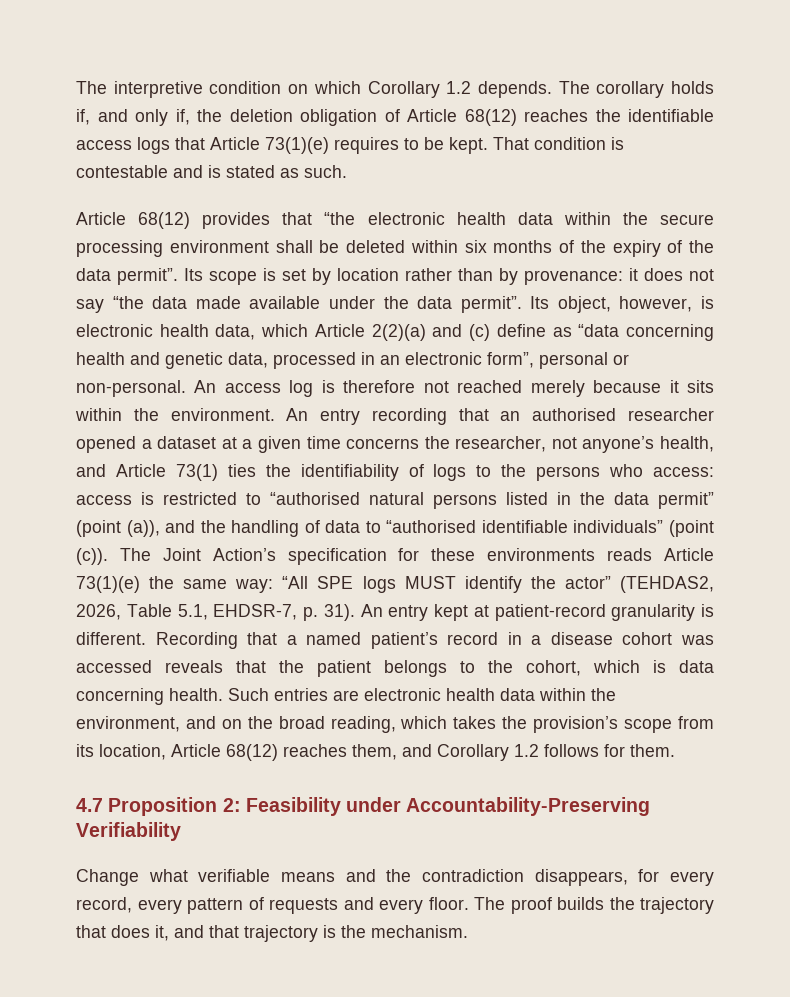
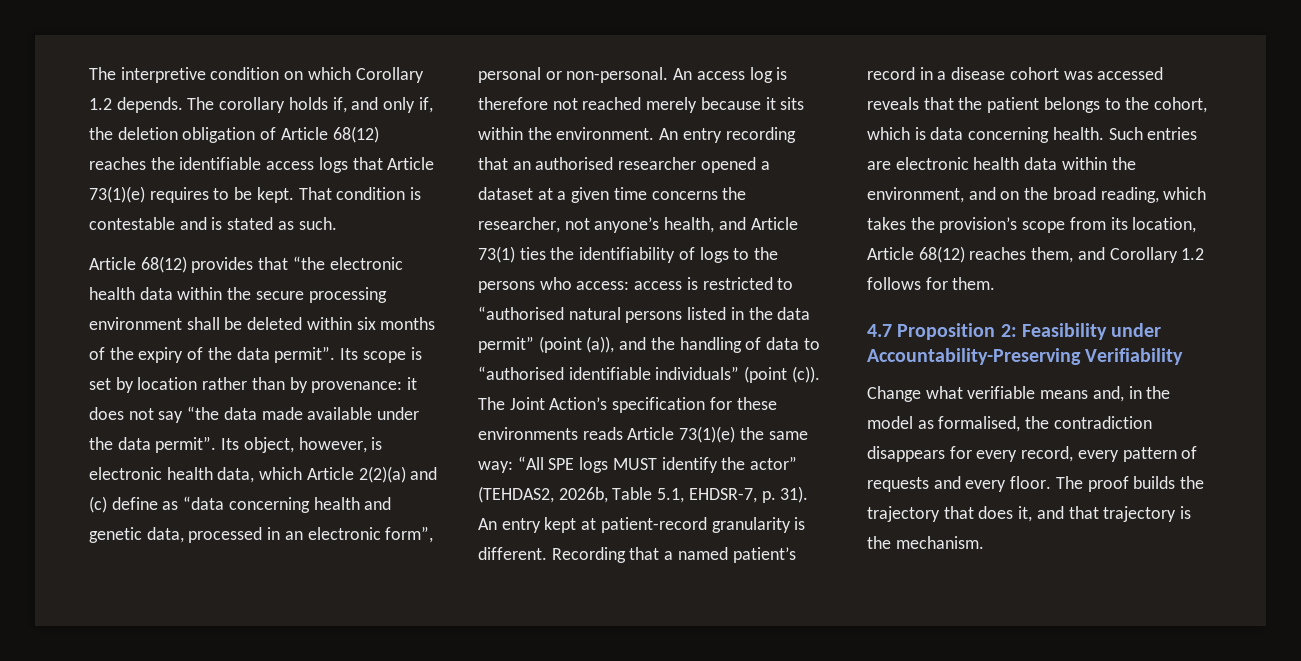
[76,604,121,620] 2026, -> [558,487,608,503] 2026b,
[345,869,376,882] and -> [1092,386,1171,402] [867,416,1021,432] and, in the model as formalised,
[534,869,628,886] disappears, -> [867,446,945,462] disappears

